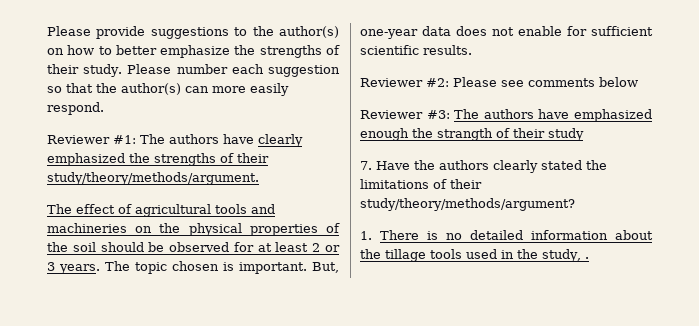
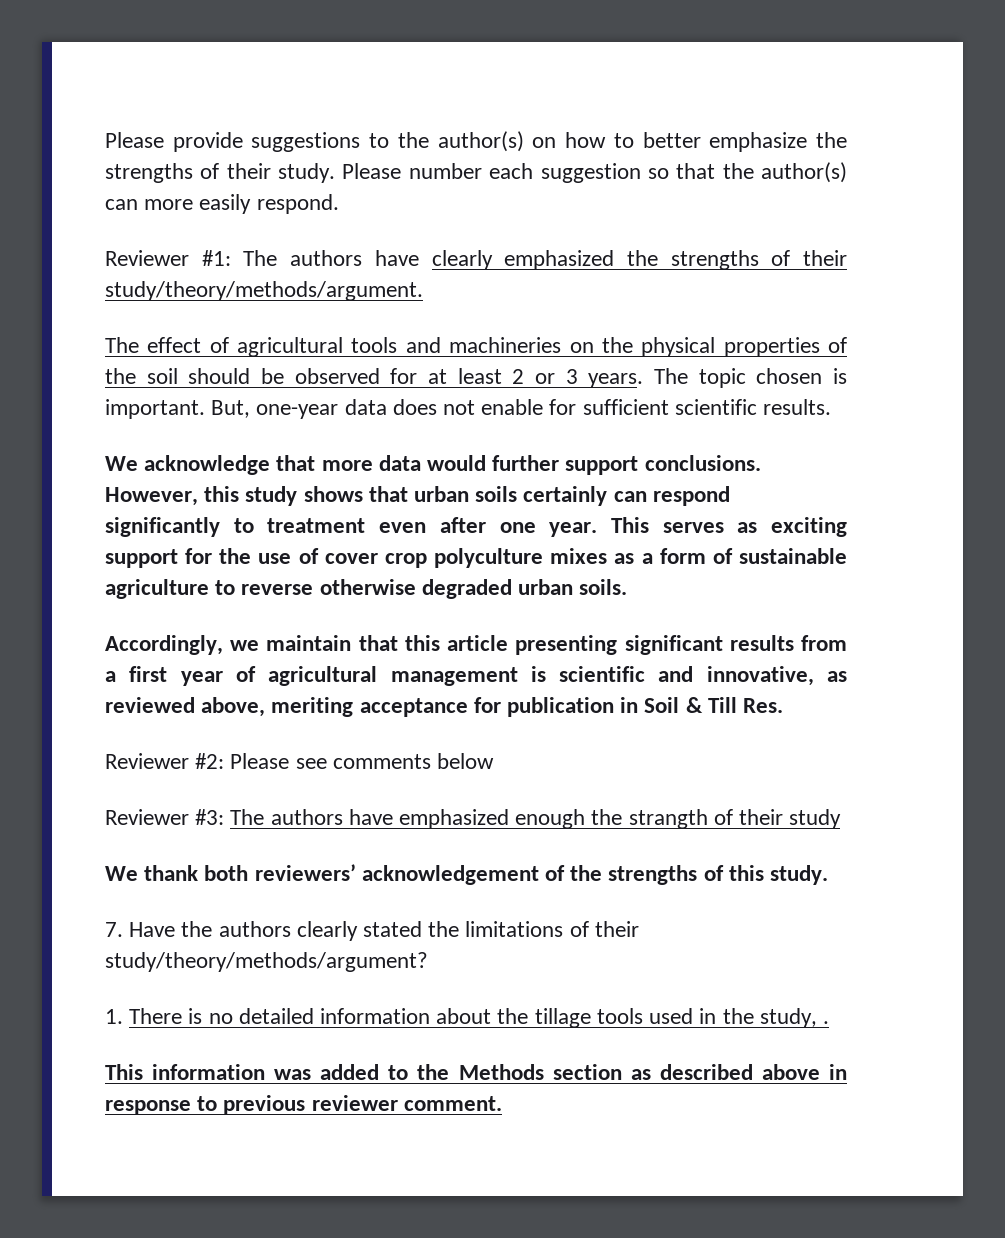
(472, 50) none -> [105,455,761,475] [105,486,730,506] [105,517,847,537] [105,548,848,568] [105,579,628,599] [105,635,847,655] [105,666,847,686] [105,697,784,717] // We acknowledge that more data would further support conclusions. However, this study shows that urban soils certainly can respond significantly to treatment even after one year. This serves as exciting support for the use of cover crop polyculture mixes as a form of sustainable agriculture to reverse otherwise degraded urban soils. // Accordingly, we maintain that this article presenting significant results from a first year of agricultural management is scientific and innovative, as reviewed above, meriting acceptance for publication in Soil & Till Res.
(584, 134) none -> [105,864,829,885] // We thank both reviewers’ acknowledgement of the strengths of this study.
(589, 258) none -> [105,1064,847,1080] [105,1095,502,1115] // This information was added to the Methods section as described above in response to previous reviewer comment.

